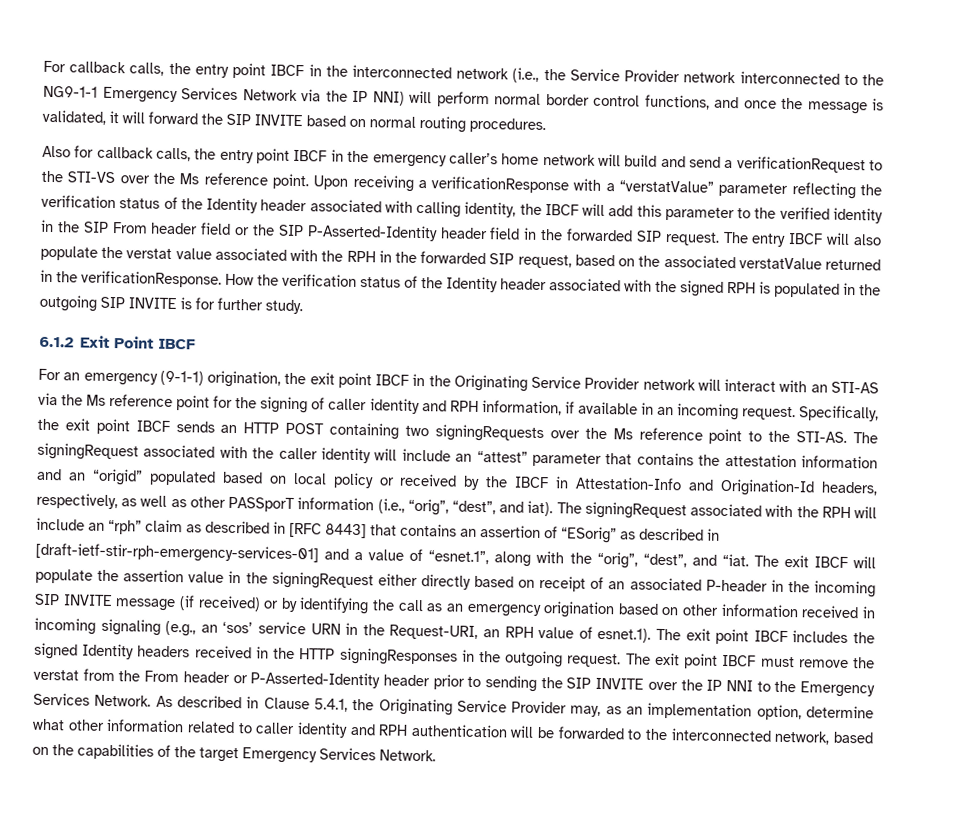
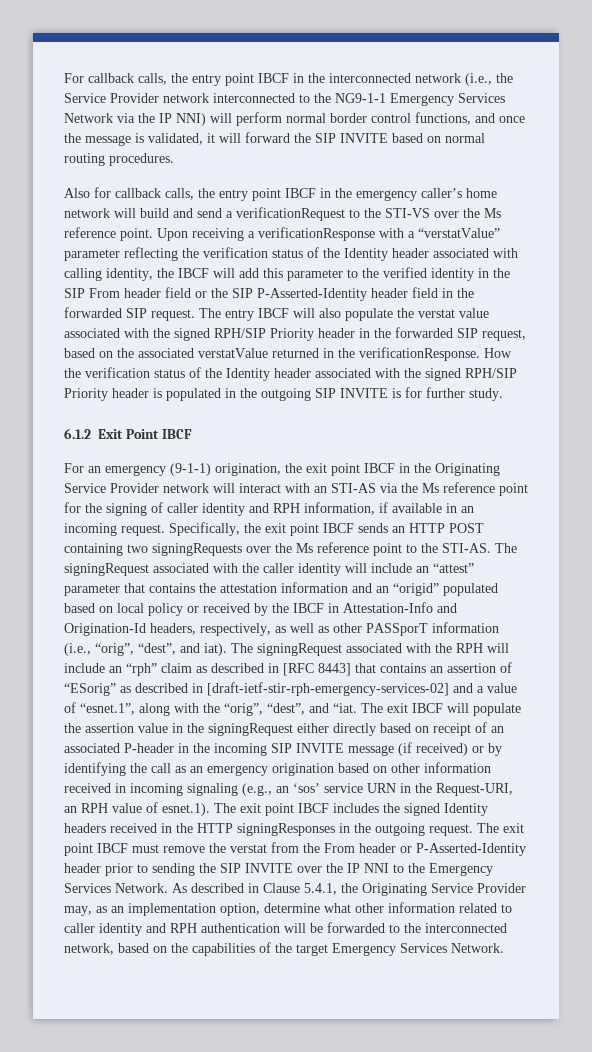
[346,250,376,263] RPH -> [174,328,355,341] signed RPH/SIP Priority header
[727,281,756,294] RPH -> [465,368,517,378] [64,388,149,401] RPH/SIP Priority header
[35,542,319,564] [draft-ietf-stir-rph-emergency-services-01] -> [207,682,449,696] [draft-ietf-stir-rph-emergency-services-02]

